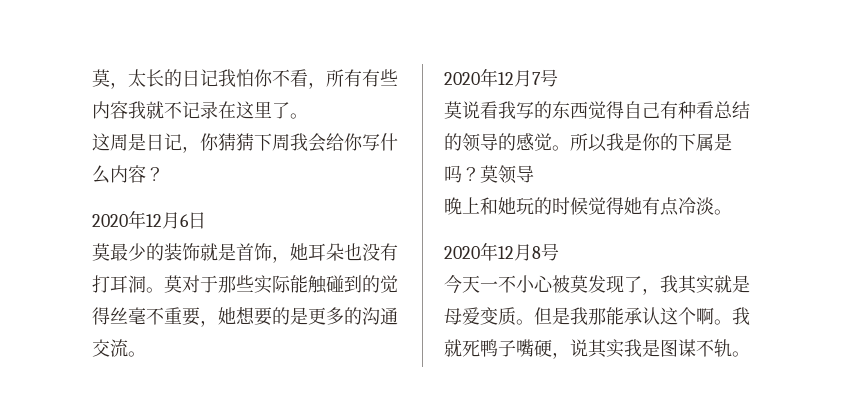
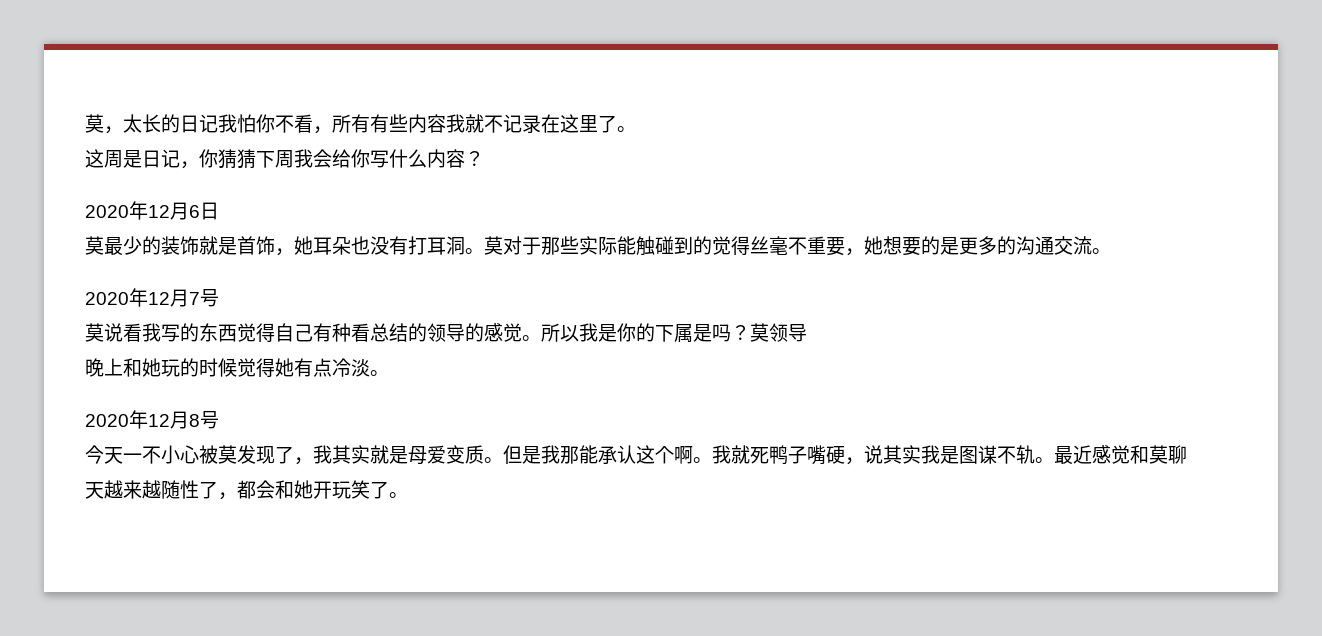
(750, 354) none -> [1054,445,1187,464] [85,480,408,500] 最近感觉和莫聊天越来越随性了，都会和她开玩笑了。

